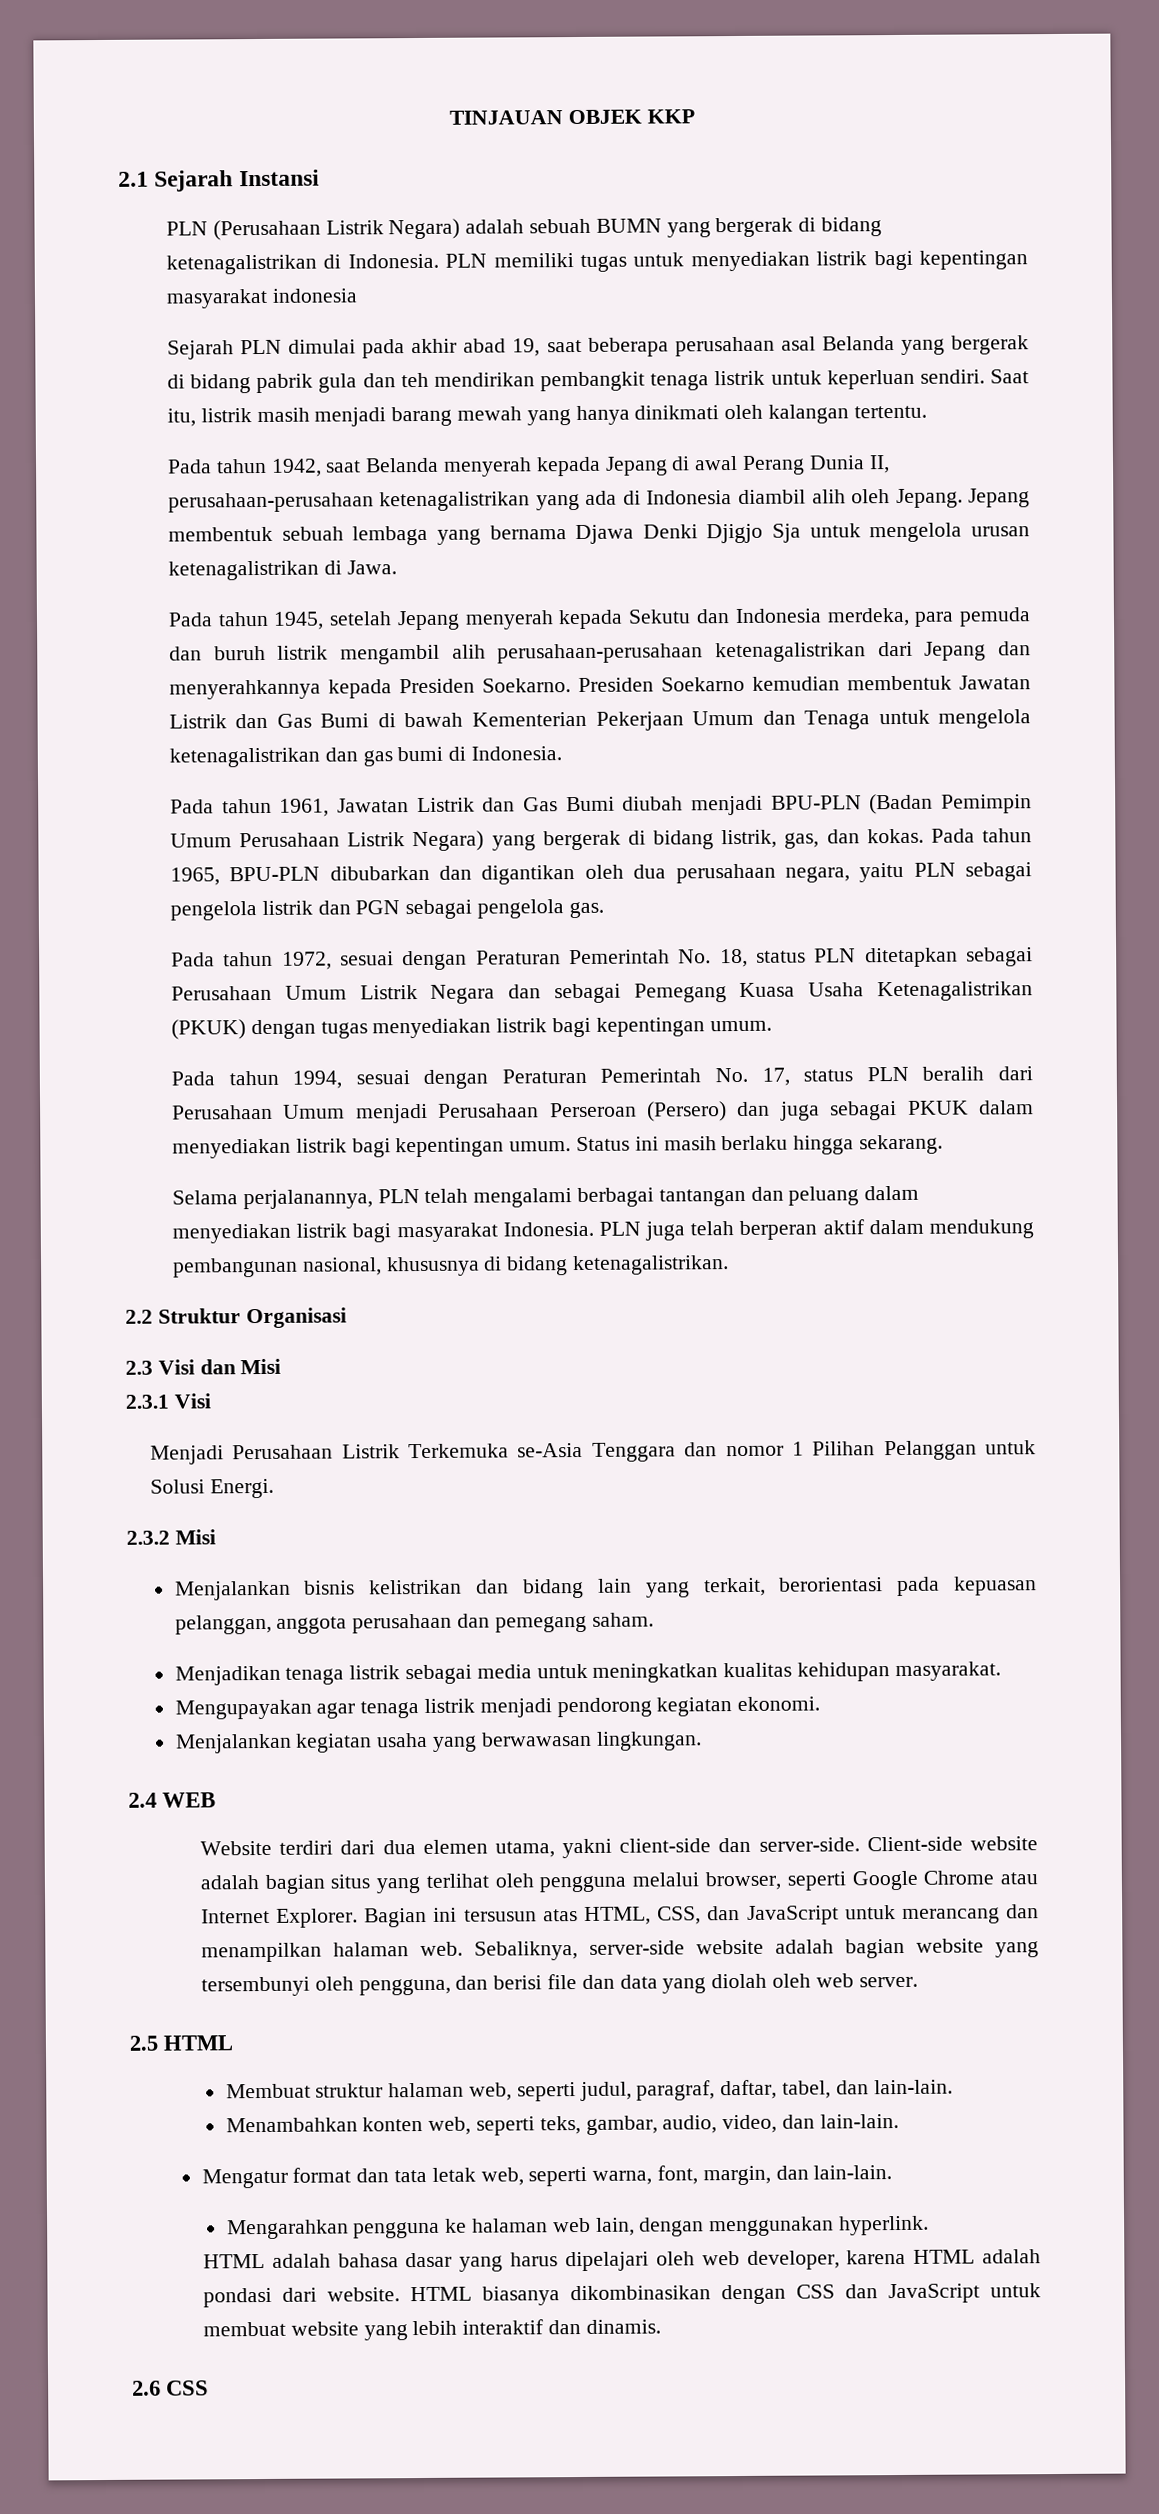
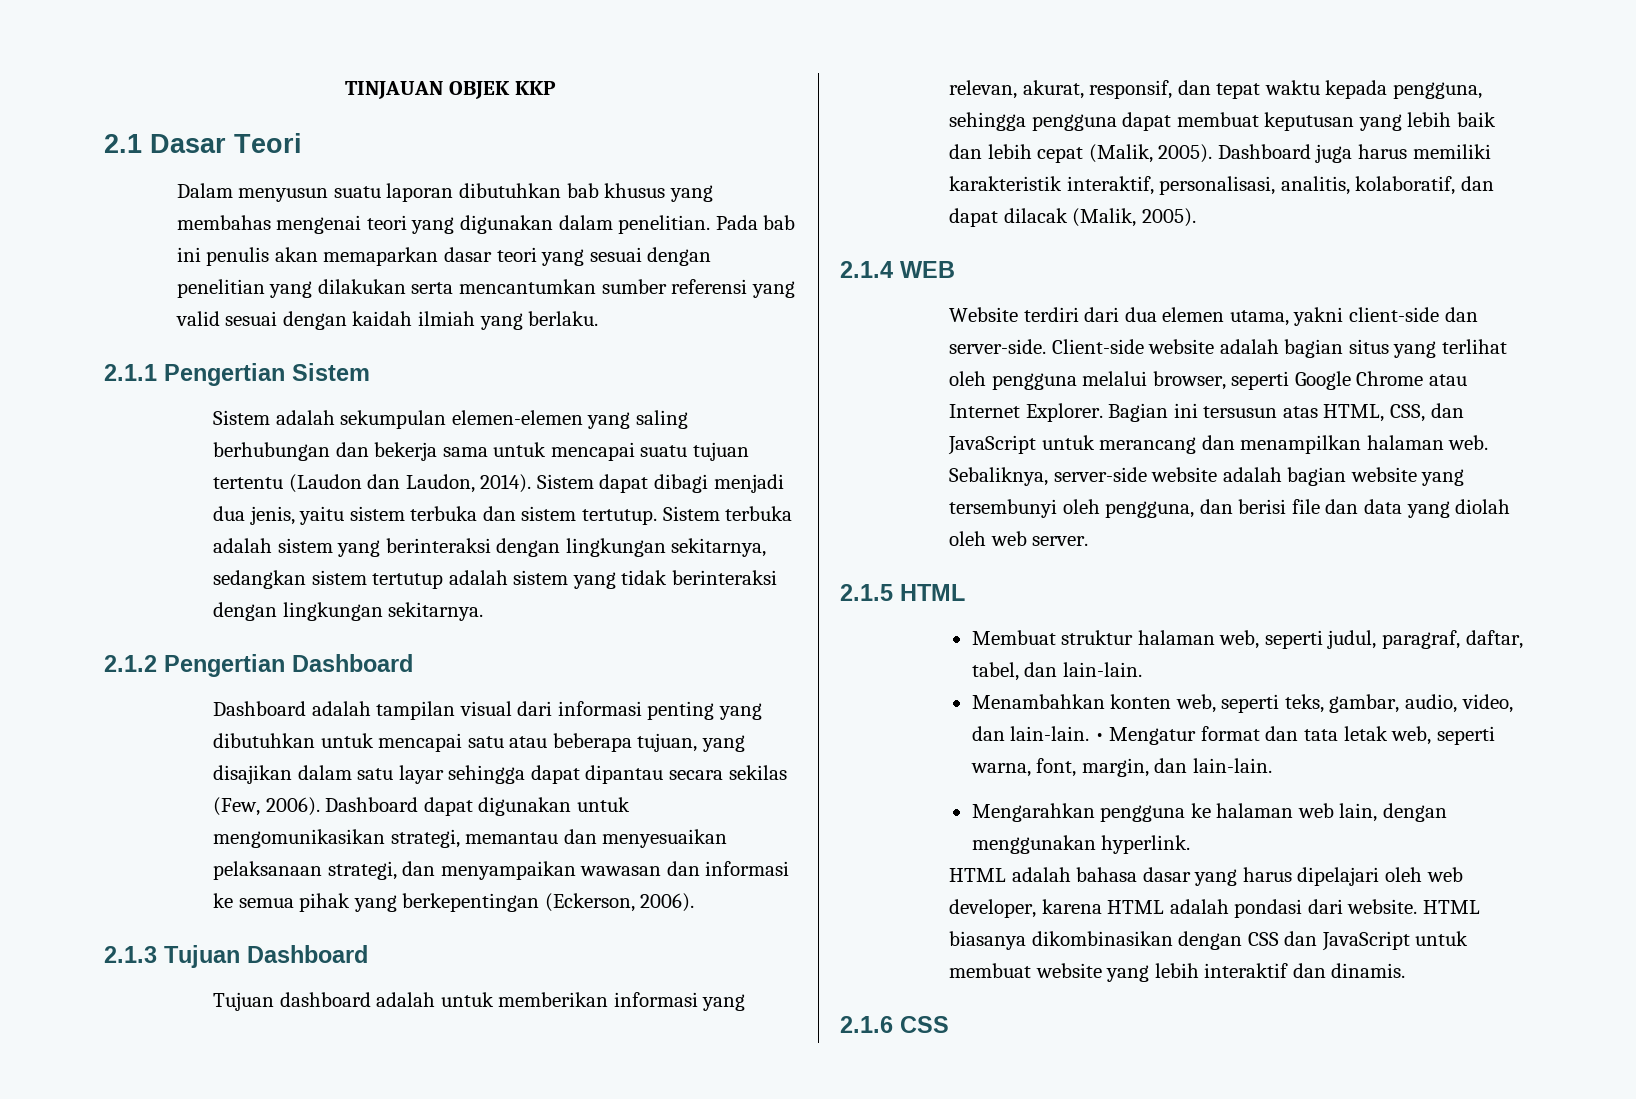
[154,169,320,192] [165,217,883,241] [165,250,1028,275] [165,288,357,309] [166,335,1029,360] [166,369,1029,394] [166,404,927,427] [166,455,890,477] [167,488,1030,513] [167,522,1030,546] [167,560,397,581] [167,607,1031,631] [168,641,1031,665] [168,675,1031,700] [168,709,1031,731] [168,746,563,768] [169,793,1032,817] [169,828,1033,852] [169,862,1033,886] [169,899,604,921] [170,947,1033,971] [170,981,1033,1004] [170,1017,772,1040] [170,1066,1033,1089] [171,1100,1034,1124] [171,1134,944,1159] [171,1185,920,1210] [171,1219,1034,1244] [172,1255,730,1278] [125,1307,347,1329] [125,1358,282,1375] [125,1393,211,1409] [149,1440,1036,1465] [149,1478,274,1499] [126,1529,216,1545] [174,1576,1037,1601] [174,1612,654,1635] [174,1661,1001,1686] [174,1696,821,1720] [174,1731,702,1754] [128,1792,157,1808] Sejarah Instansi // PLN (Perusahaan Listrik Negara) adalah sebuah BUMN yang bergerak di bidang ketenagalistrikan di Indonesia. PLN memiliki tugas untuk menyediakan listrik bagi kepentingan masyarakat indonesia // Sejarah PLN dimulai pada akhir abad 19, saat beberapa perusahaan asal Belanda yang bergerak di bidang pabrik gula dan teh mendirikan pembangkit tenaga listrik untuk keperluan sendiri. Saat itu, listrik masih menjadi barang mewah yang hanya dinikmati oleh kalangan tertentu. // Pada tahun 1942, saat Belanda menyerah kepada Jepang di awal Perang Dunia II, perusahaan-perusahaan ketenagalistrikan yang ada di Indonesia diambil alih oleh Jepang. Jepang membentuk sebuah lembaga yang bernama Djawa Denki Djigjo Sja untuk mengelola urusan ketenagalistrikan di Jawa. // Pada tahun 1945, setelah Jepang menyerah kepada Sekutu dan Indonesia merdeka, para pemuda dan buruh listrik mengambil alih perusahaan-perusahaan ketenagalistrikan dari Jepang dan menyerahkannya kepada Presiden Soekarno. Presiden Soekarno kemudian membentuk Jawatan Listrik dan Gas Bumi di bawah Kementerian Pekerjaan Umum dan Tenaga untuk mengelola ketenagalistrikan dan gas bumi di Indonesia. // Pada tahun 1961, Jawatan Listrik dan Gas Bumi diubah menjadi BPU-PLN (Badan Pemimpin Umum Perusahaan Listrik Negara) yang bergerak di bidang listrik, gas, dan kokas. Pada tahun 1965, BPU-PLN dibubarkan dan digantikan oleh dua perusahaan negara, yaitu PLN sebagai pengelola listrik dan PGN sebagai pengelola gas. // Pada tahun 1972, sesuai dengan Peraturan Pemerintah No. 18, status PLN ditetapkan sebagai Perusahaan Umum Listrik Negara dan sebagai Pemegang Kuasa Usaha Ketenagalistrikan (PKUK) dengan tugas menyediakan listrik bagi kepentingan umum. // Pada tahun 1994, sesuai dengan Peraturan Pemerintah No. 17, status PLN beralih dari Perusahaan Umum menjadi Perusahaan Perseroan (Persero) dan juga sebagai PKUK dalam menyediakan listrik bagi kepentingan umum. Status ini masih berlaku hingga sekarang. // Selama perjalanannya, PLN telah mengalami berbagai tantangan dan peluang dalam menyediakan listrik bagi masyarakat Indonesia. PLN juga telah berperan aktif dalam mendukung pembangunan nasional, khususnya di bidang ketenagalistrikan. // 2.2 Struktur Organisasi // 2.3 Visi dan Misi // 2.3.1 Visi // Menjadi Perusahaan Listrik Terkemuka se-Asia Tenggara dan nomor 1 Pilihan Pelanggan untuk Solusi Energi. // 2.3.2 Misi // Menjalankan bisnis kelistrikan dan bidang lain yang terkait, berorientasi pada kepuasan pelanggan, anggota perusahaan dan pemegang saham. // Menjadikan tenaga listrik sebagai media untuk meningkatkan kualitas kehidupan masyarakat. // Mengupayakan agar tenaga listrik menjadi pendorong kegiatan ekonomi. // Menjalankan kegiatan usaha yang berwawasan lingkungan. // 2.4 -> [150,133,302,153] [176,183,713,202] [176,215,796,234] [176,247,712,266] [176,279,795,298] [175,311,599,330] [104,363,370,386] [213,410,688,429] [213,442,749,461] [213,474,784,493] [213,506,793,525] [213,538,767,557] [213,570,777,589] [213,602,484,621] [104,654,413,677] [213,701,762,720] [213,733,745,752] [213,765,787,784] [213,797,630,816] [213,829,728,848] [213,861,790,880] [213,893,695,912] [104,945,368,968] [213,992,746,1011] [949,80,1482,99] [949,112,1496,131] [949,144,1491,163] [949,176,1494,195] [949,208,1196,227] [840,261,893,278] Dasar Teori // Dalam menyusun suatu laporan dibutuhkan bab khusus yang membahas mengenai teori yang digunakan dalam penelitian. Pada bab ini penulis akan memaparkan dasar teori yang sesuai dengan penelitian yang dilakukan serta mencantumkan sumber referensi yang valid sesuai dengan kaidah ilmiah yang berlaku. // 2.1.1 Pengertian Sistem // Sistem adalah sekumpulan elemen-elemen yang saling berhubungan dan bekerja sama untuk mencapai suatu tujuan tertentu (Laudon dan Laudon, 2014). Sistem dapat dibagi menjadi dua jenis, yaitu sistem terbuka dan sistem tertutup. Sistem terbuka adalah sistem yang berinteraksi dengan lingkungan sekitarnya, sedangkan sistem tertutup adalah sistem yang tidak berinteraksi dengan lingkungan sekitarnya. // 2.1.2 Pengertian Dashboard // Dashboard adalah tampilan visual dari informasi penting yang dibutuhkan untuk mencapai satu atau beberapa tujuan, yang disajikan dalam satu layar sehingga dapat dipantau secara sekilas (Few, 2006). Dashboard dapat digunakan untuk mengomunikasikan strategi, memantau dan menyesuaikan pelaksanaan strategi, dan menyampaikan wawasan dan informasi ke semua pihak yang berkepentingan (Eckerson, 2006). // 2.1.3 Tujuan Dashboard // Tujuan dashboard adalah untuk memberikan informasi yang relevan, akurat, responsif, dan tepat waktu kepada pengguna, sehingga pengguna dapat membuat keputusan yang lebih baik dan lebih cepat (Malik, 2005). Dashboard juga harus memiliki karakteristik interaktif, personalisasi, analitis, kolaboratif, dan dapat dilacak (Malik, 2005). // 2.1.4
[129,2035,158,2051] 2.5 -> [840,584,893,601] 2.1.5
(899, 2121) // -> [1094,733,1104,741] •
[132,2380,161,2396] 2.6 -> [840,1016,893,1033] 2.1.6

